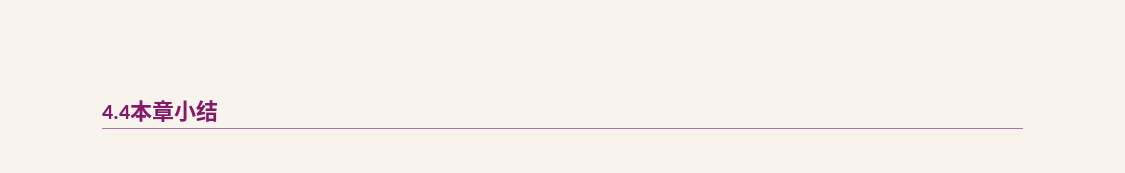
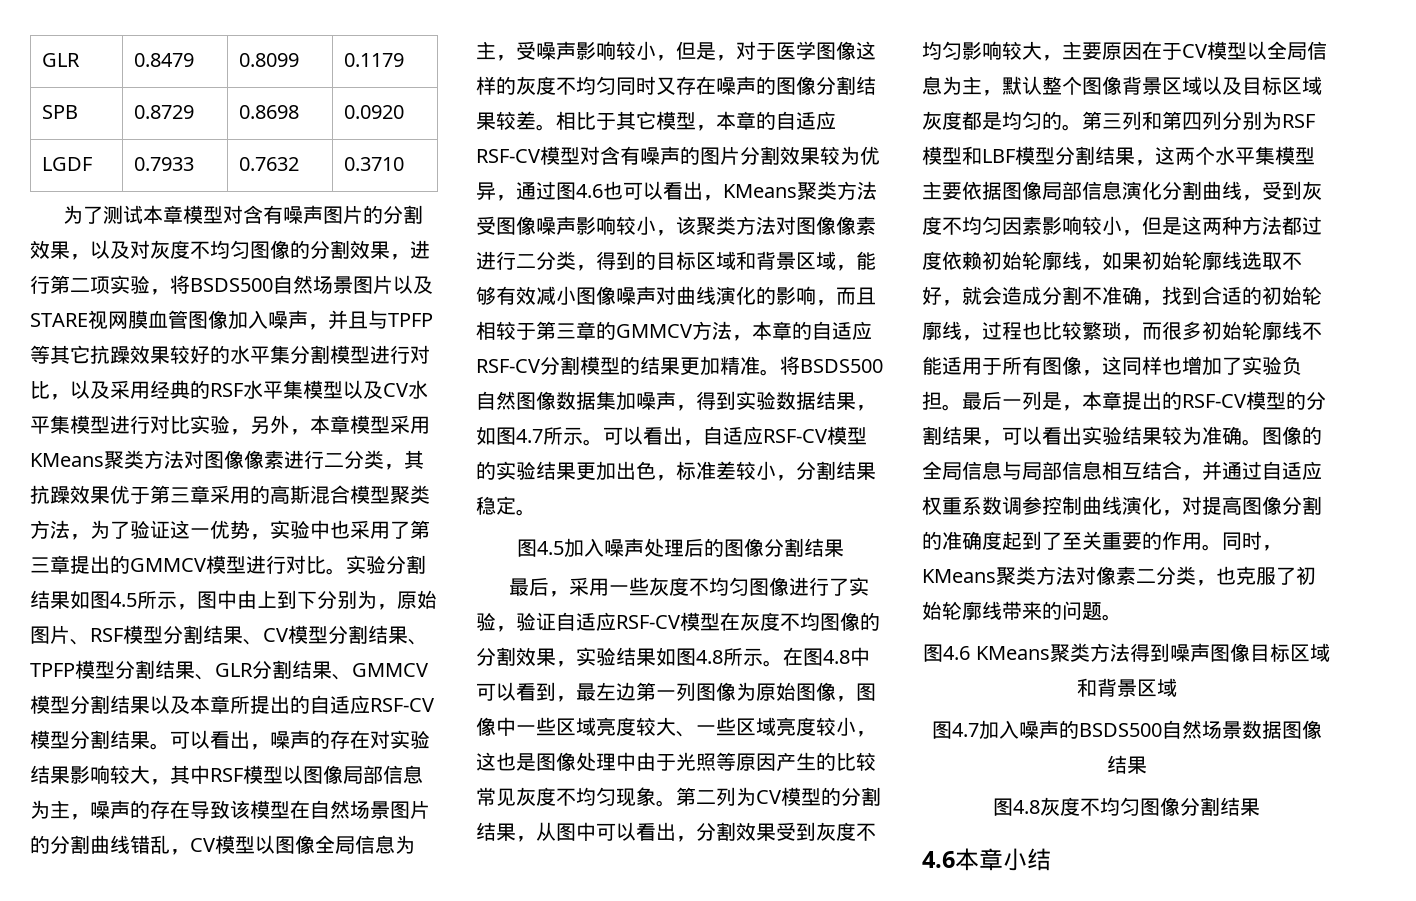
[102,105,130,119] 4.4 -> [42,53,81,67] [134,53,195,67] [239,53,300,67] [344,53,405,67] [42,105,79,119] [134,105,195,119] [239,105,300,119] [344,105,405,119] [42,157,93,171] [134,157,195,171] [239,157,300,171] [344,157,405,171] [62,205,423,224] [30,240,430,260] [30,275,433,295] [30,310,433,330] [30,345,430,364] [30,380,428,400] [30,415,430,435] [30,450,424,470] [30,485,430,504] [30,520,430,540] [30,555,426,575] [30,590,437,610] [30,625,428,645] [30,660,428,680] [30,695,434,714] [30,730,430,750] [30,765,423,785] [30,800,430,820] [30,835,415,855] [476,41,876,61] [476,76,876,95] [476,111,836,131] [476,146,880,165] [476,181,877,201] [476,216,876,236] [476,251,876,271] [476,286,876,306] [476,321,872,341] [476,356,883,376] [476,391,876,411] [476,426,867,446] [476,461,876,481] [476,496,536,516] [517,538,844,558] [508,577,869,597] [476,612,880,632] [476,647,870,667] [476,682,876,702] [476,717,876,737] [476,752,876,771] [476,787,881,807] [476,822,876,842] [922,41,1327,61] [922,76,1322,96] [922,111,1315,131] [922,146,1315,166] [922,181,1322,201] [922,216,1322,236] [922,251,1302,271] [922,286,1322,306] [922,321,1322,341] [922,356,1302,376] [922,391,1326,411] [922,426,1322,446] [922,461,1322,481] [922,496,1322,516] [922,531,1282,551] [922,566,1316,586] [922,601,1122,621] [923,643,1330,662] [1076,678,1177,697] [931,720,1322,740] [1106,755,1147,774] [993,797,1260,816] [922,851,955,868] GLR | 0.8479 | 0.8099 | 0.1179 // SPB | 0.8729 | 0.8698 | 0.0920 // LGDF | 0.7933 | 0.7632 | 0.3710 // 为了测试本章模型对含有噪声图片的分割效果，以及对灰度不均匀图像的分割效果，进行第二项实验，将BSDS500自然场景图片以及STARE视网膜血管图像加入噪声，并且与TPFP等其它抗躁效果较好的水平集分割模型进行对比，以及采用经典的RSF水平集模型以及CV水平集模型进行对比实验，另外，本章模型采用KMeans聚类方法对图像像素进行二分类，其抗躁效果优于第三章采用的高斯混合模型聚类方法，为了验证这一优势，实验中也采用了第三章提出的GMMCV模型进行对比。实验分割结果如图4.5所示，图中由上到下分别为，原始图片、RSF模型分割结果、CV模型分割结果、TPFP模型分割结果、GLR分割结果、GMMCV模型分割结果以及本章所提出的自适应RSF-CV模型分割结果。可以看出，噪声的存在对实验结果影响较大，其中RSF模型以图像局部信息为主，噪声的存在导致该模型在自然场景图片的分割曲线错乱，CV模型以图像全局信息为主，受噪声影响较小，但是，对于医学图像这样的灰度不均匀同时又存在噪声的图像分割结果较差。相比于其它模型，本章的自适应RSF-CV模型对含有噪声的图片分割效果较为优异，通过图4.6也可以看出，KMeans聚类方法受图像噪声影响较小，该聚类方法对图像像素进行二分类，得到的目标区域和背景区域，能够有效减小图像噪声对曲线演化的影响，而且相较于第三章的GMMCV方法，本章的自适应RSF-CV分割模型的结果更加精准。将BSDS500自然图像数据集加噪声，得到实验数据结果，如图4.7所示。可以看出，自适应RSF-CV模型的实验结果更加出色，标准差较小，分割结果稳定。 // 图4.5加入噪声处理后的图像分割结果 // 最后，采用一些灰度不均匀图像进行了实验，验证自适应RSF-CV模型在灰度不均图像的分割效果，实验结果如图4.8所示。在图4.8中可以看到，最左边第一列图像为原始图像，图像中一些区域亮度较大、一些区域亮度较小，这也是图像处理中由于光照等原因产生的比较常见灰度不均匀现象。第二列为CV模型的分割结果，从图中可以看出，分割效果受到灰度不均匀影响较大，主要原因在于CV模型以全局信息为主，默认整个图像背景区域以及目标区域灰度都是均匀的。第三列和第四列分别为RSF模型和LBF模型分割结果，这两个水平集模型主要依据图像局部信息演化分割曲线，受到灰度不均匀因素影响较小，但是这两种方法都过度依赖初始轮廓线，如果初始轮廓线选取不好，就会造成分割不准确，找到合适的初始轮廓线，过程也比较繁琐，而很多初始轮廓线不能适用于所有图像，这同样也增加了实验负担。最后一列是，本章提出的RSF-CV模型的分割结果，可以看出实验结果较为准确。图像的全局信息与局部信息相互结合，并通过自适应权重系数调参控制曲线演化，对提高图像分割的准确度起到了至关重要的作用。同时，KMeans聚类方法对像素二分类，也克服了初始轮廓线带来的问题。 // 图4.6 KMeans聚类方法得到噪声图像目标区域和背景区域 // 图4.7加入噪声的BSDS500自然场景数据图像结果 // 图4.8灰度不均匀图像分割结果 // 4.6

